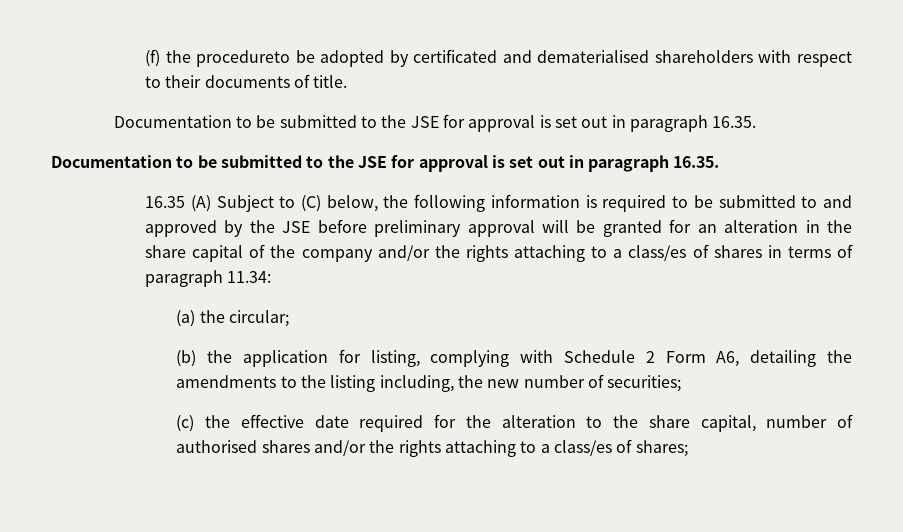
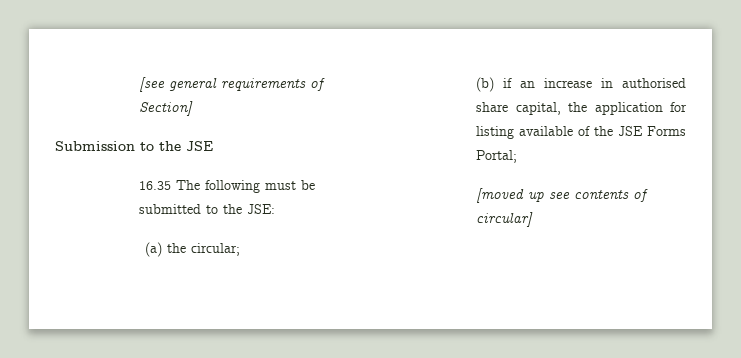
[145,49,853,67] [145,74,348,88] [113,114,757,132] [51,155,720,172] [145,194,853,212] [145,219,852,237] [145,244,853,262] [145,270,272,287] [176,310,290,327] [176,349,852,367] [176,374,682,392] [176,414,853,432] [176,439,688,457] (f) the procedureto be adopted by certificated and dematerialised shareholders with respect to their documents of title. // Documentation to be submitted to the JSE for approval is set out in paragraph 16.35. // Documentation to be submitted to the JSE for approval is set out in paragraph 16.35. // 16.35 (A) Subject to (C) below, the following information is required to be submitted to and approved by the JSE before preliminary approval will be granted for an alteration in the share capital of the company and/or the rights attaching to a class/es of shares in terms of paragraph 11.34: // (a) the circular; // (b) the application for listing, complying with Schedule 2 Form A6, detailing the amendments to the listing including, the new number of securities; // (c) the effective date required for the alteration to the share capital, number of authorised shares and/or the rights attaching to a class/es of shares; -> [138,77,325,92] [138,101,193,116] [55,141,213,151] [138,180,315,193] [138,204,275,214] [145,242,240,257] [476,77,686,92] [476,102,687,115] [476,126,686,139] [476,150,517,163] [476,188,648,203] [476,212,533,227] [see general requirements of Section] // Submission to the JSE // 16.35 The following must be submitted to the JSE: // (a) the circular; // (b) if an increase in authorised share capital, the application for listing available of the JSE Forms Portal; // [moved up see contents of circular]

